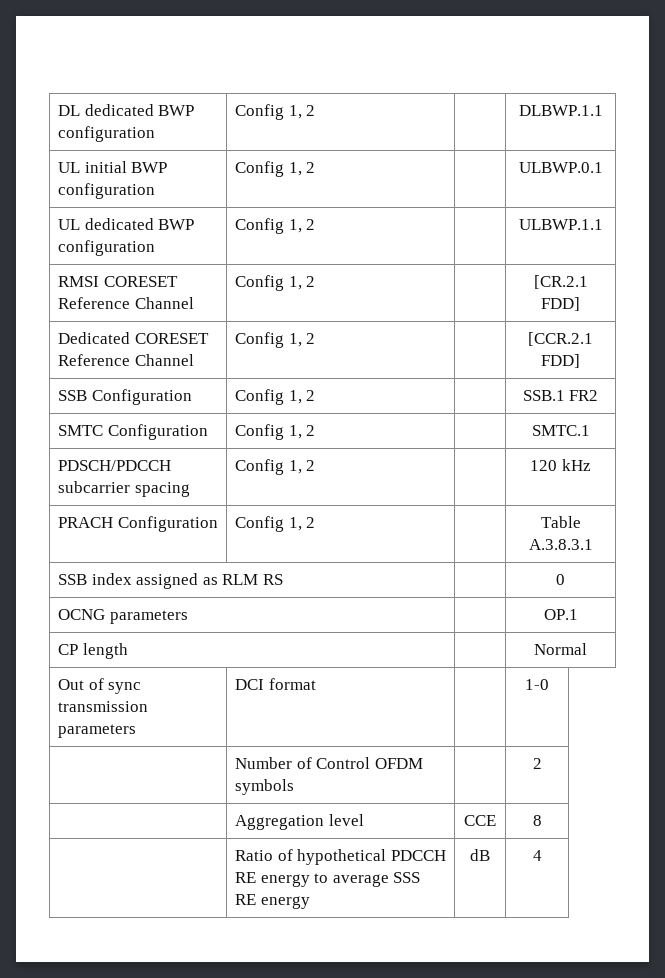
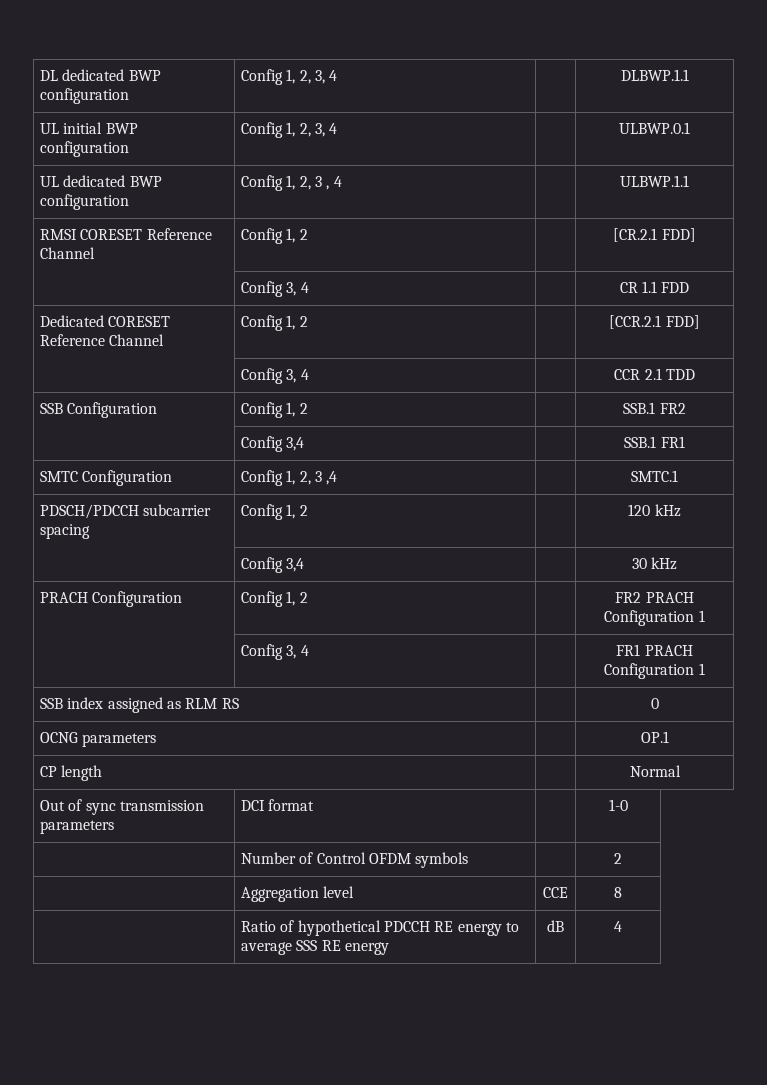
[306,105,316,116] 2 -> [299,70,338,84] 2, 3, 4
[306,162,316,173] 2 -> [299,123,338,137] 2, 3, 4
[306,219,316,230] 2 -> [299,176,342,190] 2, 3 , 4
(580, 304) none -> [241,281,309,297] [619,281,690,293] // | Config 3, 4 | | CR 1.1 FDD
(580, 361) none -> [241,368,309,384] [614,368,695,380] // | Config 3, 4 | | CCR 2.1 TDD
(599, 395) none -> [241,436,305,452] [624,436,685,448] // | Config 3,4 | | SSB.1 FR1
[306,425,316,436] 2 -> [299,471,338,485] 2, 3 ,4
(591, 465) none -> [241,557,305,573] [631,557,678,570] // | Config 3,4 | | 30 kHz
[540,516,581,528] [528,539,593,550] Table A.3.8.3.1 -> [615,592,694,603] [604,610,705,626] [241,644,309,660] [616,644,693,656] [604,663,705,679] FR2 PRACH Configuration 1 // | Config 3, 4 | | FR1 PRACH Configuration 1

